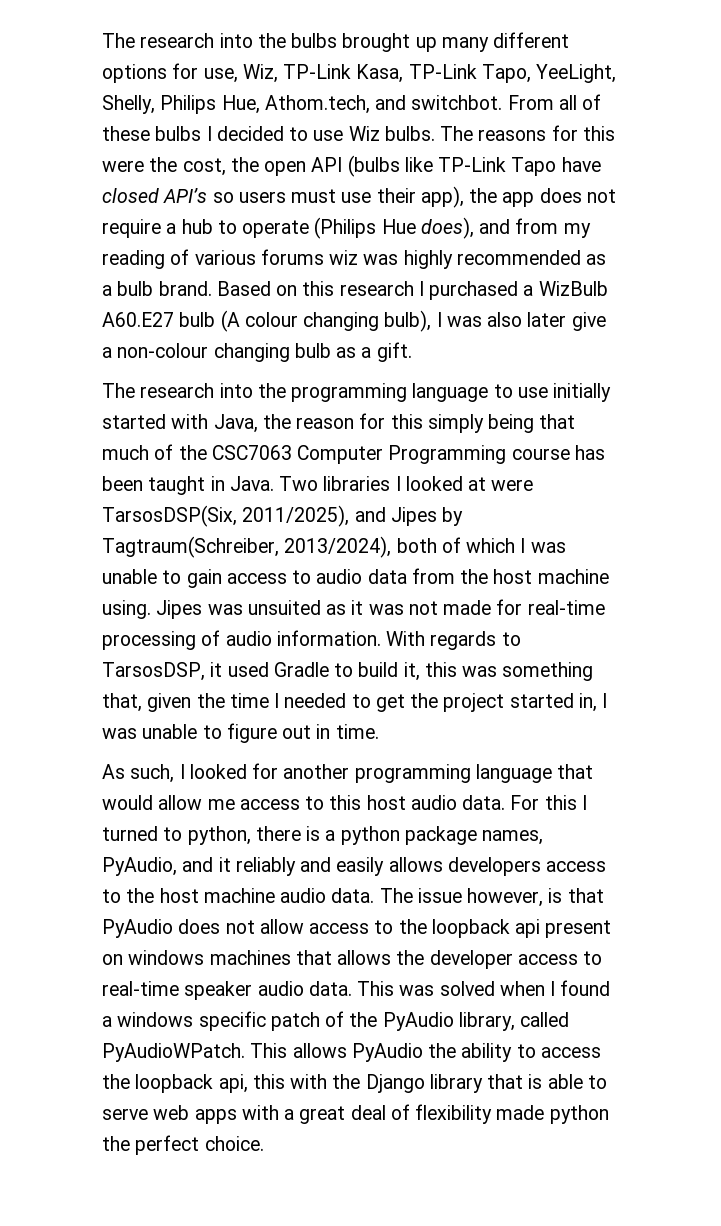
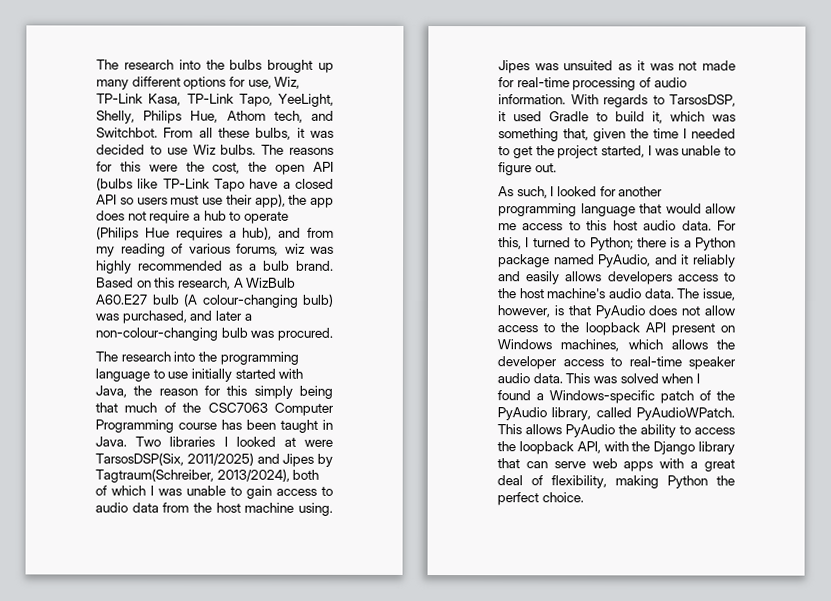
[264,94,602,114] [102,126,212,141] Athom.tech, and switchbot. From all of these bulbs I -> [226,110,334,123] [96,127,334,140] Athom tech, and Switchbot. From all these bulbs, it was
[102,188,208,203] closed API’s -> [282,178,334,189] [96,194,117,205] a closed API
[420,217,474,239] does), -> [175,226,273,241] requires a hub),
[260,249,324,265] forums -> [236,243,279,256] forums,
[339,281,608,300] [102,310,606,332] [102,342,412,362] research I purchased a WizBulb A60.E27 bulb (A colour changing bulb), I was also later give a non-colour changing bulb as a gift. -> [177,277,297,290] [95,293,334,308] [95,310,252,324] [95,327,333,341] research, A WizBulb A60.E27 bulb (A colour-changing bulb) was purchased, and later a non-colour-changing bulb was procured.
[242,505,350,527] 2011/2025), -> [186,452,254,466] 2011/2025)
[424,662,457,677] this -> [670,111,705,122] which
[509,693,597,712] started in, -> [601,145,645,158] started,
[282,724,379,739] out in time. -> [534,163,557,173] out.
[544,795,577,810] this -> [498,237,522,250] this,
[187,826,251,845] python, -> [589,237,634,251] Python;
[340,826,544,845] python package names, -> [695,237,736,251] [498,254,595,268] Python package named
[203,888,275,903] machine -> [547,288,607,299] machine's
[417,888,462,903] issue -> [703,288,736,301] issue,
[515,919,541,938] api -> [644,322,666,333] API
[128,950,332,965] windows machines that -> [497,339,663,352] Windows machines, which
[117,1011,266,1031] windows specific -> [549,390,655,404] Windows-specific
[218,1074,285,1093] api, this -> [576,441,601,454] API,
[528,1074,607,1089] is able to -> [525,461,548,469] can
[415,1104,609,1124] flexibility made python -> [551,475,708,489] flexibility, making Python

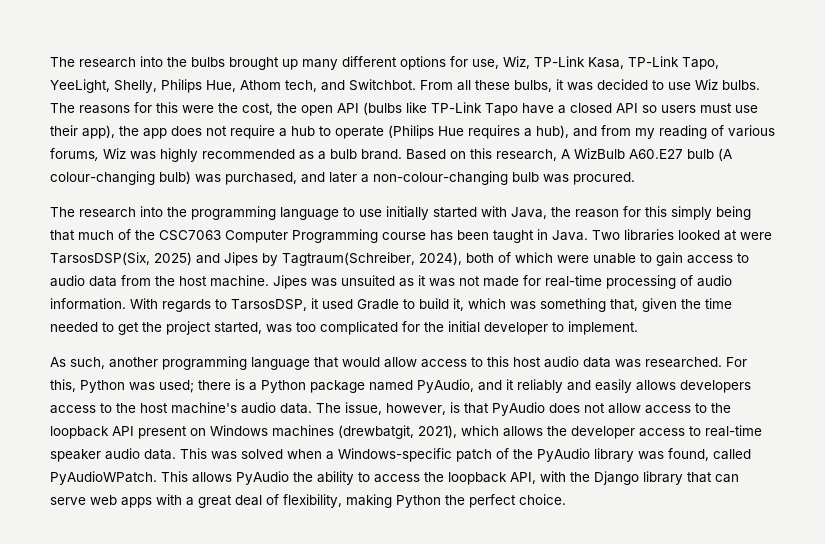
[284,243,305,254] wiz -> [103,148,126,159] Wiz
[223,436,228,447] I -> (674, 235) none
[186,452,254,466] 2011/2025) -> [154,252,192,265] 2025)
[216,468,290,482] 2013/2024), -> [419,252,462,265] 2024),
[150,485,182,496] I was -> [557,255,589,263] were
[244,502,333,516] machine using. -> [210,275,269,287] machine.
[683,128,687,139] I -> (732, 303) none
[647,145,736,156] [498,162,557,176] I was unable to figure out. -> [266,321,638,335] was too complicated for the initial developer to implement.
[550,186,617,197] I looked for -> (105, 363) none
[498,223,517,231] me -> (417, 362) none
[681,220,737,231] [498,237,634,251] data. For this, I turned to Python; -> [583,357,747,368] [50,379,194,393] data was researched. For this, Python was used;
[560,339,620,352] machines, -> [272,425,457,439] machines (drewbatgit, 2021),
[695,373,700,384] [497,390,531,401] I found -> (322, 454) none
[551,407,592,421] library, -> [594,448,709,462] library was found,

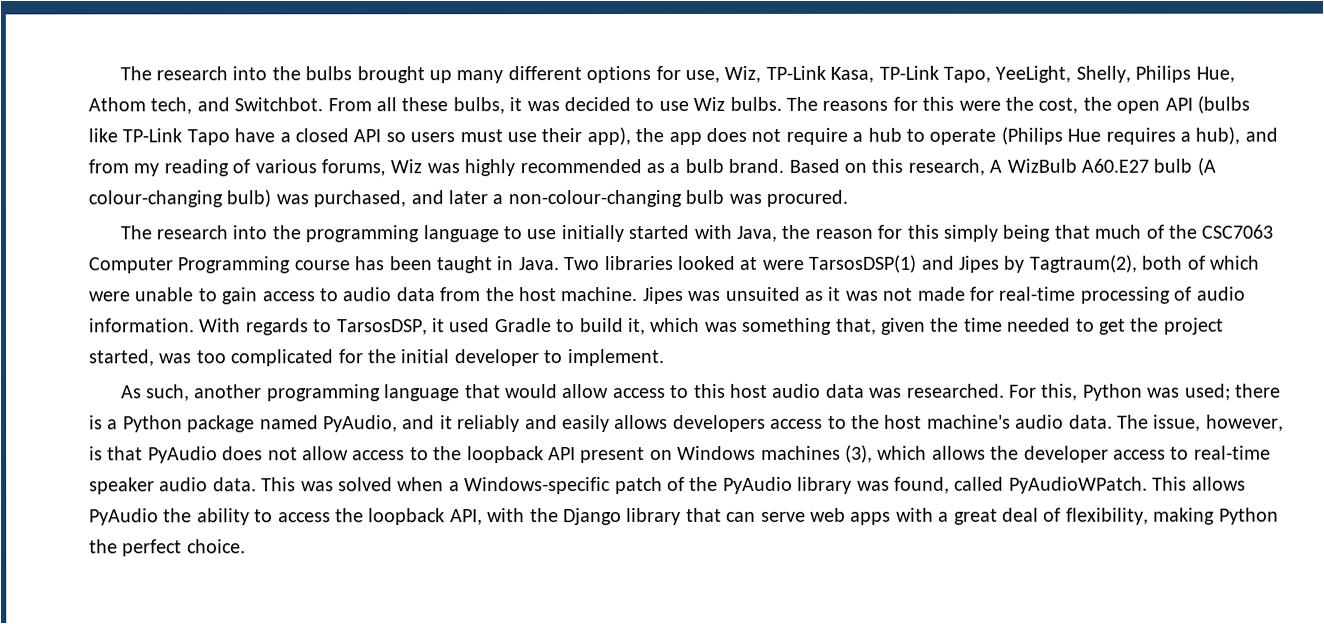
[50,252,192,265] TarsosDSP(Six, 2025) -> [808,254,917,273] TarsosDSP(1)
[282,252,462,266] Tagtraum(Schreiber, 2024), -> [1028,254,1137,273] Tagtraum(2),
[338,425,457,439] (drewbatgit, 2021), -> [844,444,873,463] (3),

